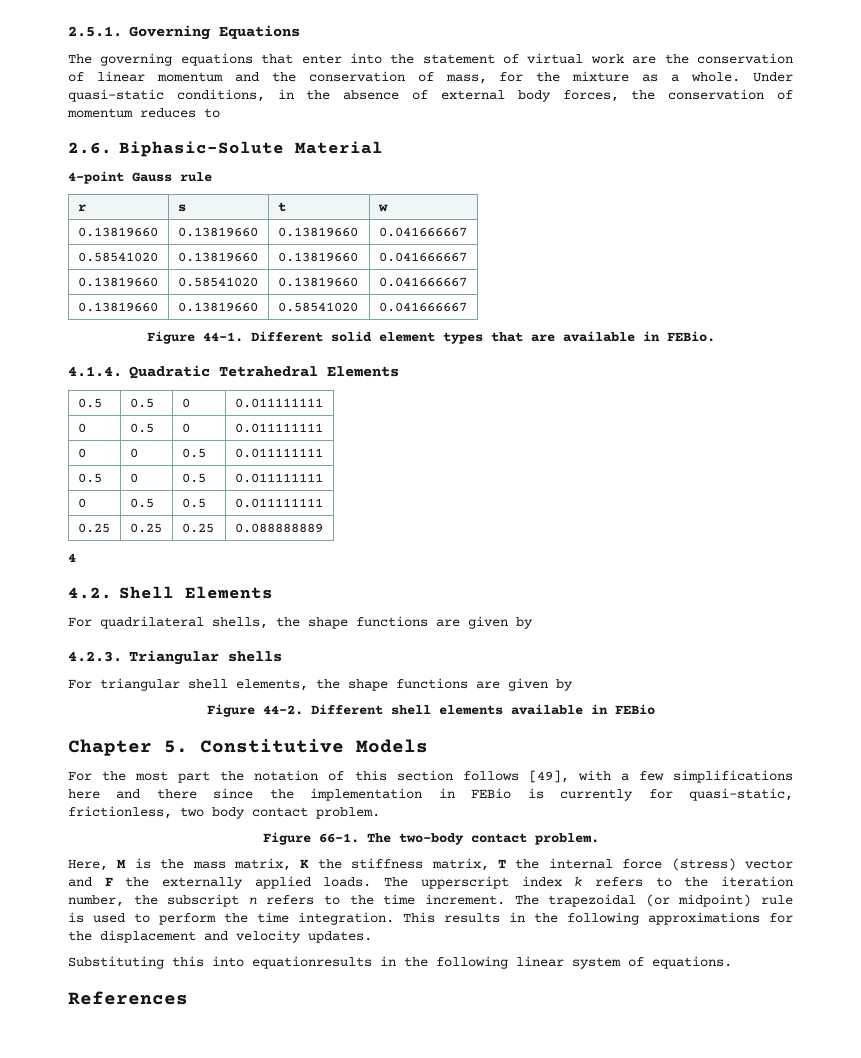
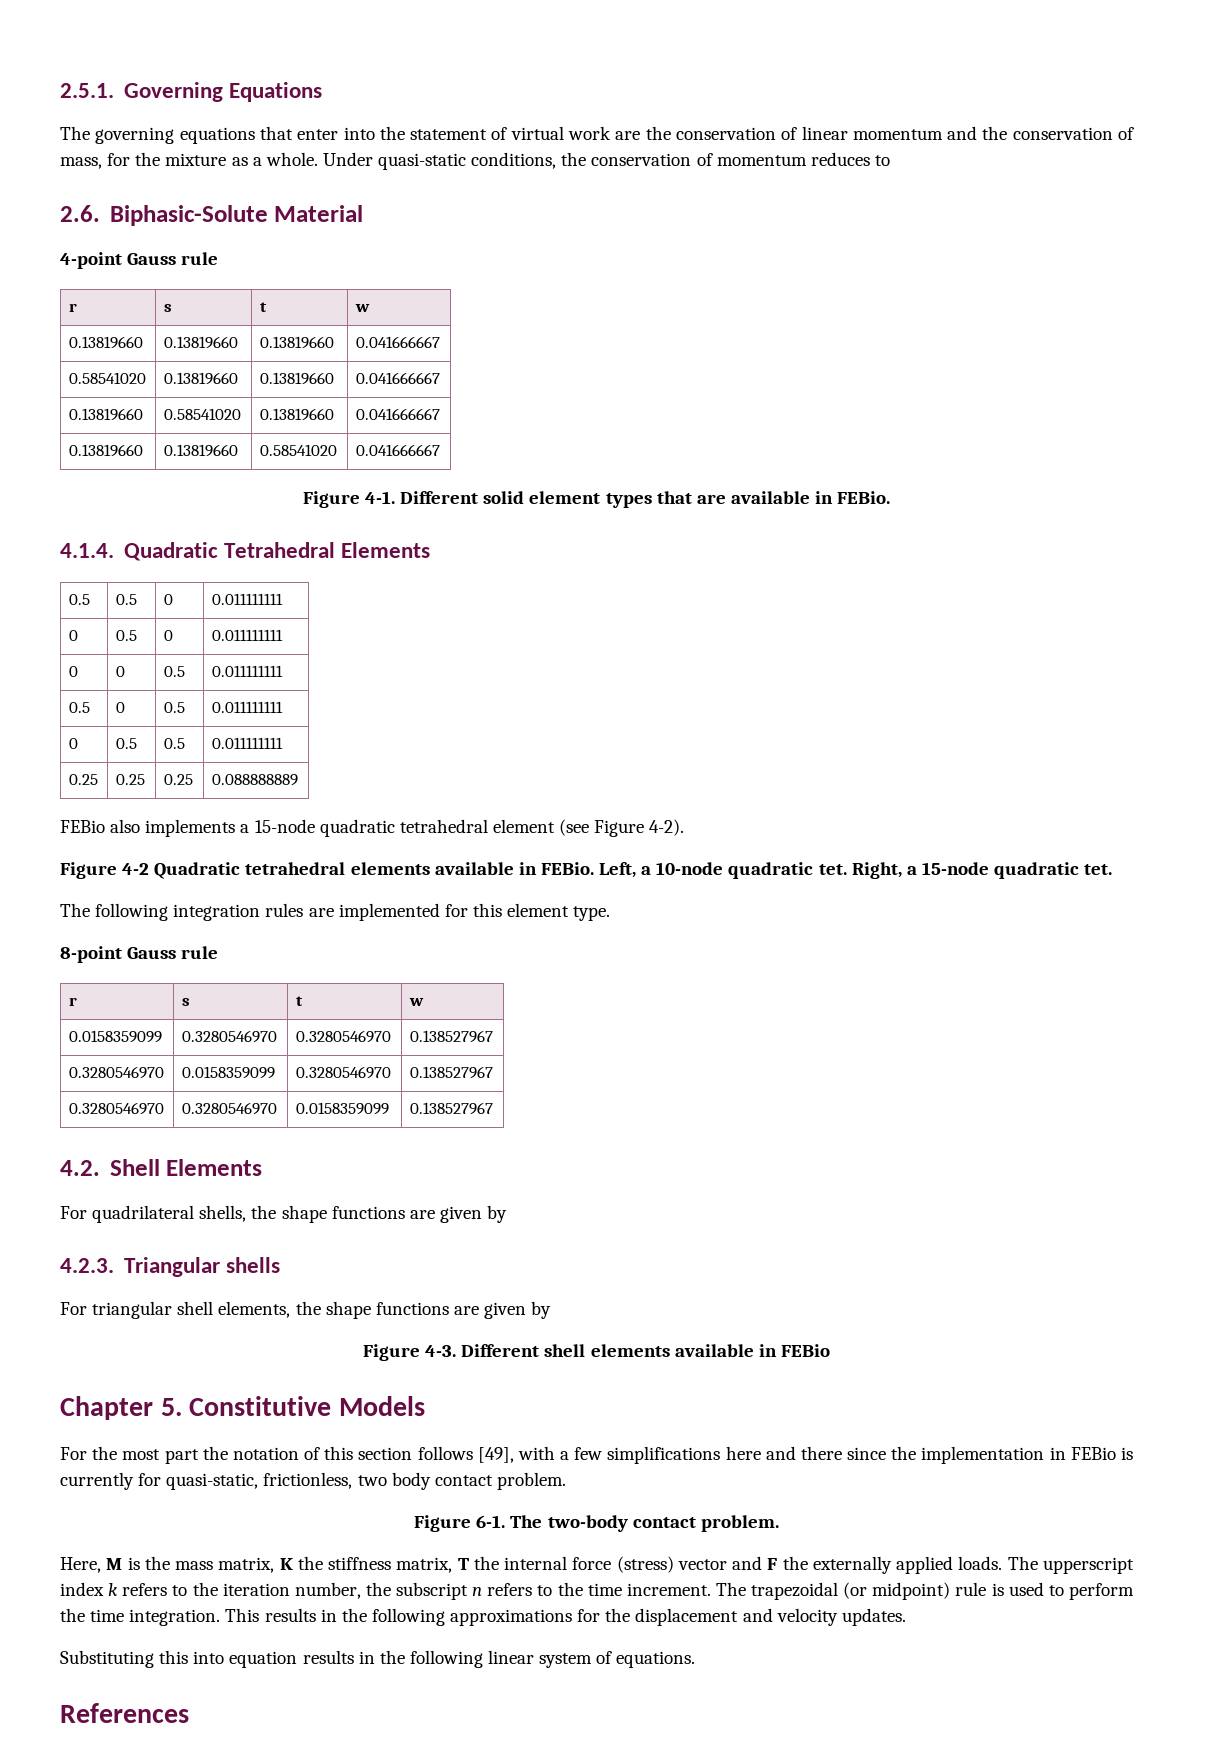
[277,89,619,102] in the absence of external body forces, -> (557, 160) none
[202,332,243,342] 44-1. -> [364,491,395,504] 4-1.
[68,553,76,562] 4 -> [60,819,685,837] [60,862,1113,879] [60,903,611,921] [60,946,219,963] [68,997,77,1006] [181,998,190,1006] [295,996,303,1006] [408,998,424,1006] [68,1030,162,1043] [181,1030,277,1043] [295,1030,391,1043] [409,1030,493,1043] [68,1066,164,1079] [181,1066,275,1079] [295,1066,391,1079] [409,1066,493,1079] [68,1102,164,1115] [181,1102,277,1115] [295,1102,389,1115] [409,1102,493,1115] FEBio also implements a 15-node quadratic tetrahedral element (see Figure 4-2). // Figure 4-2 Quadratic tetrahedral elements available in FEBio. Left, a 10-node quadratic tet. Right, a 15-node quadratic tet. // The following integration rules are implemented for this element type. // 8-point Gauss rule // r | s | t | w // 0.0158359099 | 0.3280546970 | 0.3280546970 | 0.138527967 // 0.3280546970 | 0.0158359099 | 0.3280546970 | 0.138527967 // 0.3280546970 | 0.3280546970 | 0.0158359099 | 0.138527967
[262,705,303,715] 44-2. -> [425,1345,457,1357] 4-3.
[318,833,359,843] 66-1. -> [476,1515,506,1528] 6-1.
[252,956,372,969] equationresults -> [229,1650,354,1668] equation results

